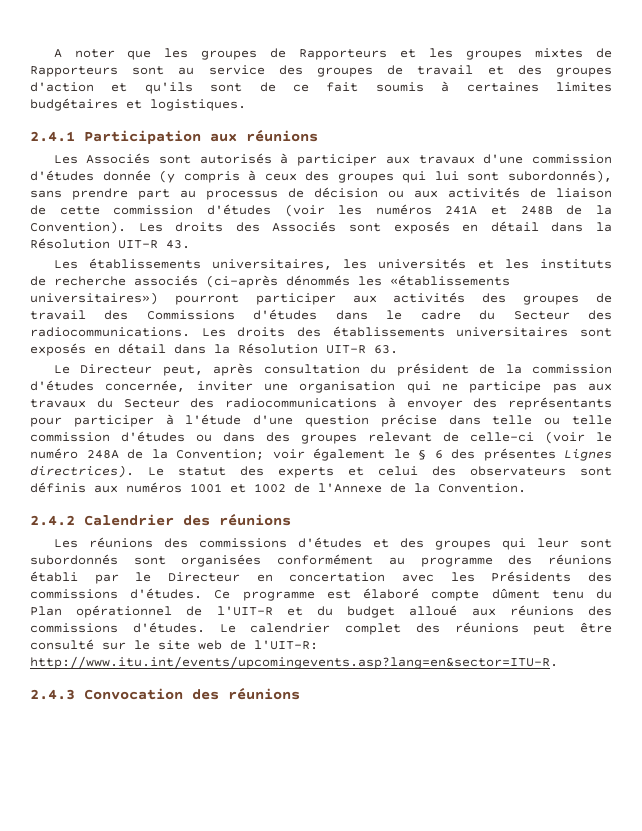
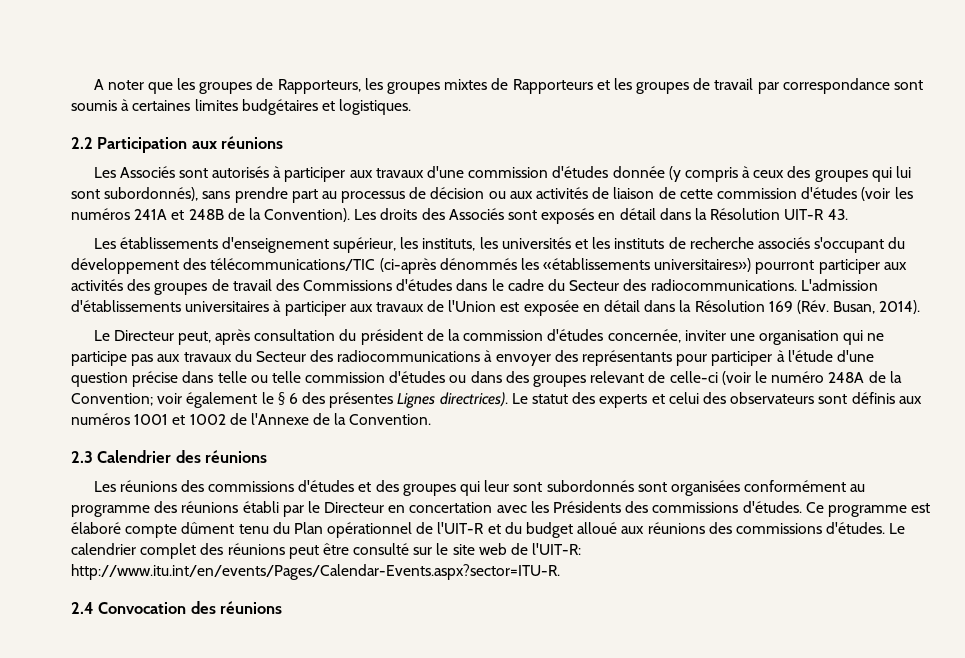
[299,49,417,60] Rapporteurs et -> [277,79,361,94] Rapporteurs,
[132,65,612,77] [30,82,359,94] sont au service des groupes de travail et des groupes d'action et qu'ils sont de ce fait -> [596,78,924,94] et les groupes de travail par correspondance sont
[30,131,75,142] 2.4.1 -> [71,137,93,149] 2.2
[211,259,332,270] universitaires, -> [221,237,476,253] d'enseignement supérieur, les instituts,
(198, 280) none -> [814,237,906,253] [71,258,376,274] s'occupant du développement des télécommunications/TIC
[201,326,612,337] [30,343,398,356] Les droits des établissements universitaires sont exposés en détail dans la Résolution UIT-R 63. -> [800,279,878,291] [71,300,921,316] L'admission d'établissements universitaires à participer aux travaux de l'Union est exposée en détail dans la Résolution 169 (Rév. Busan, 2014).
[30,515,75,526] 2.4.2 -> [71,451,93,463] 2.3
[30,656,558,669] [30,689,75,700] http://www.itu.int/events/upcomingevents.asp?lang=en&sector=ITU-R. // 2.4.3 -> [71,564,560,580] [71,602,94,614] http://www.itu.int/en/events/Pages/Calendar-Events.aspx?sector=ITU-R. // 2.4

